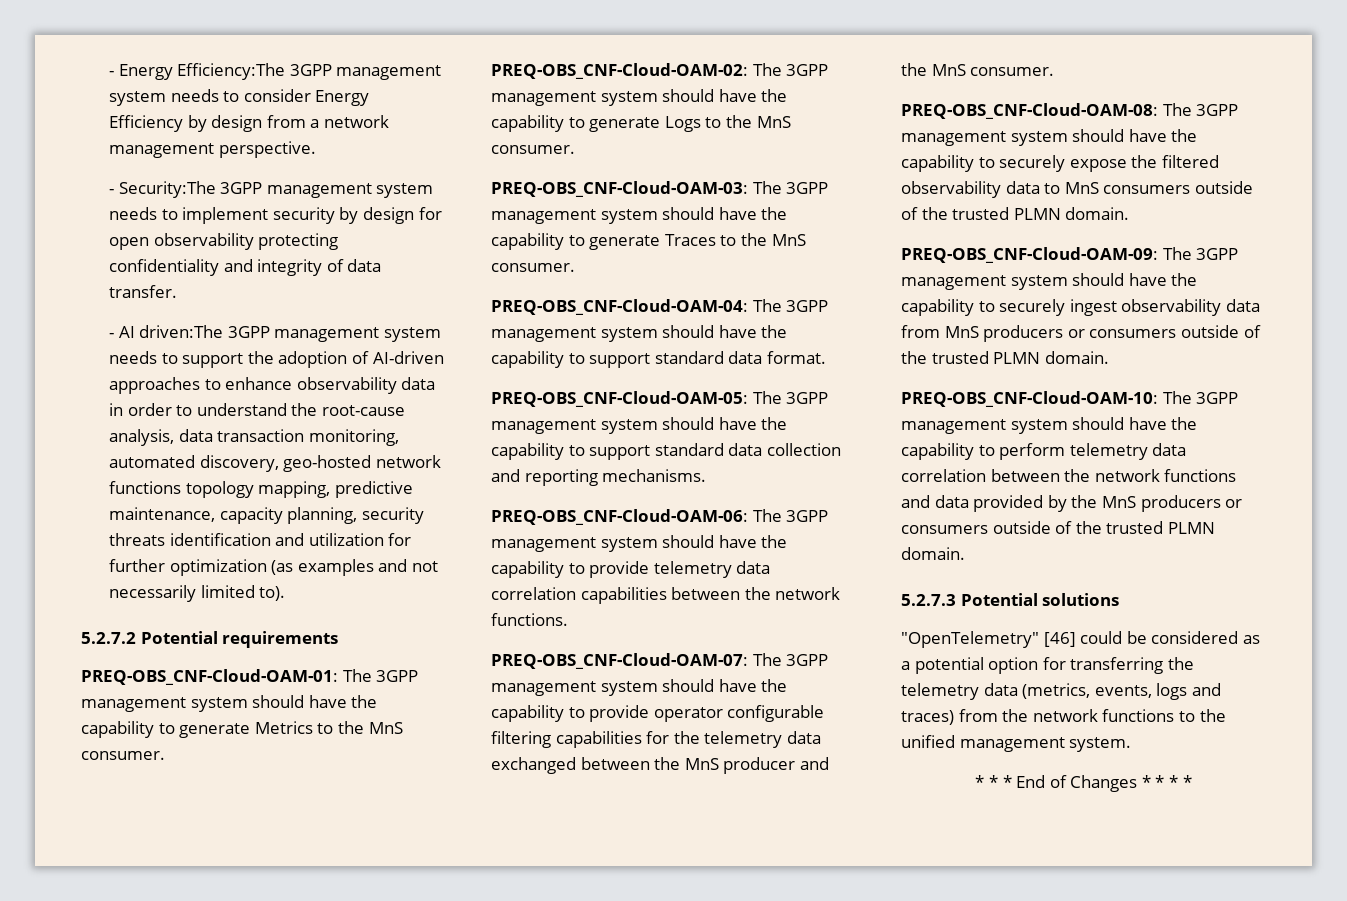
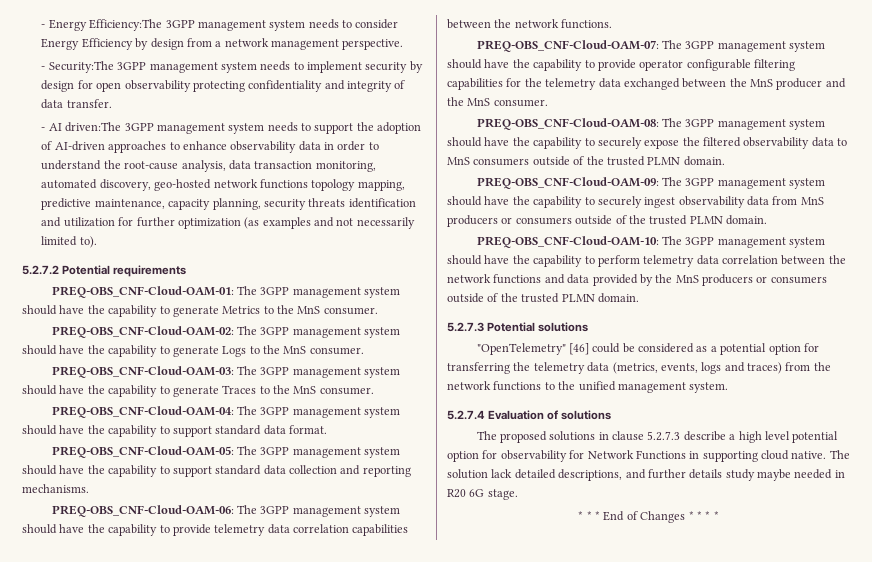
(1132, 744) none -> [447,410,612,420] [476,431,839,443] [447,450,850,462] [447,469,845,481] [447,489,518,500] // 5.2.7.4 Evaluation of solutions // The proposed solutions in clause 5.2.7.3 describe a high level potential option for observability for Network Functions in supporting cloud native. The solution lack detailed descriptions, and further details study maybe needed in R20 6G stage.

